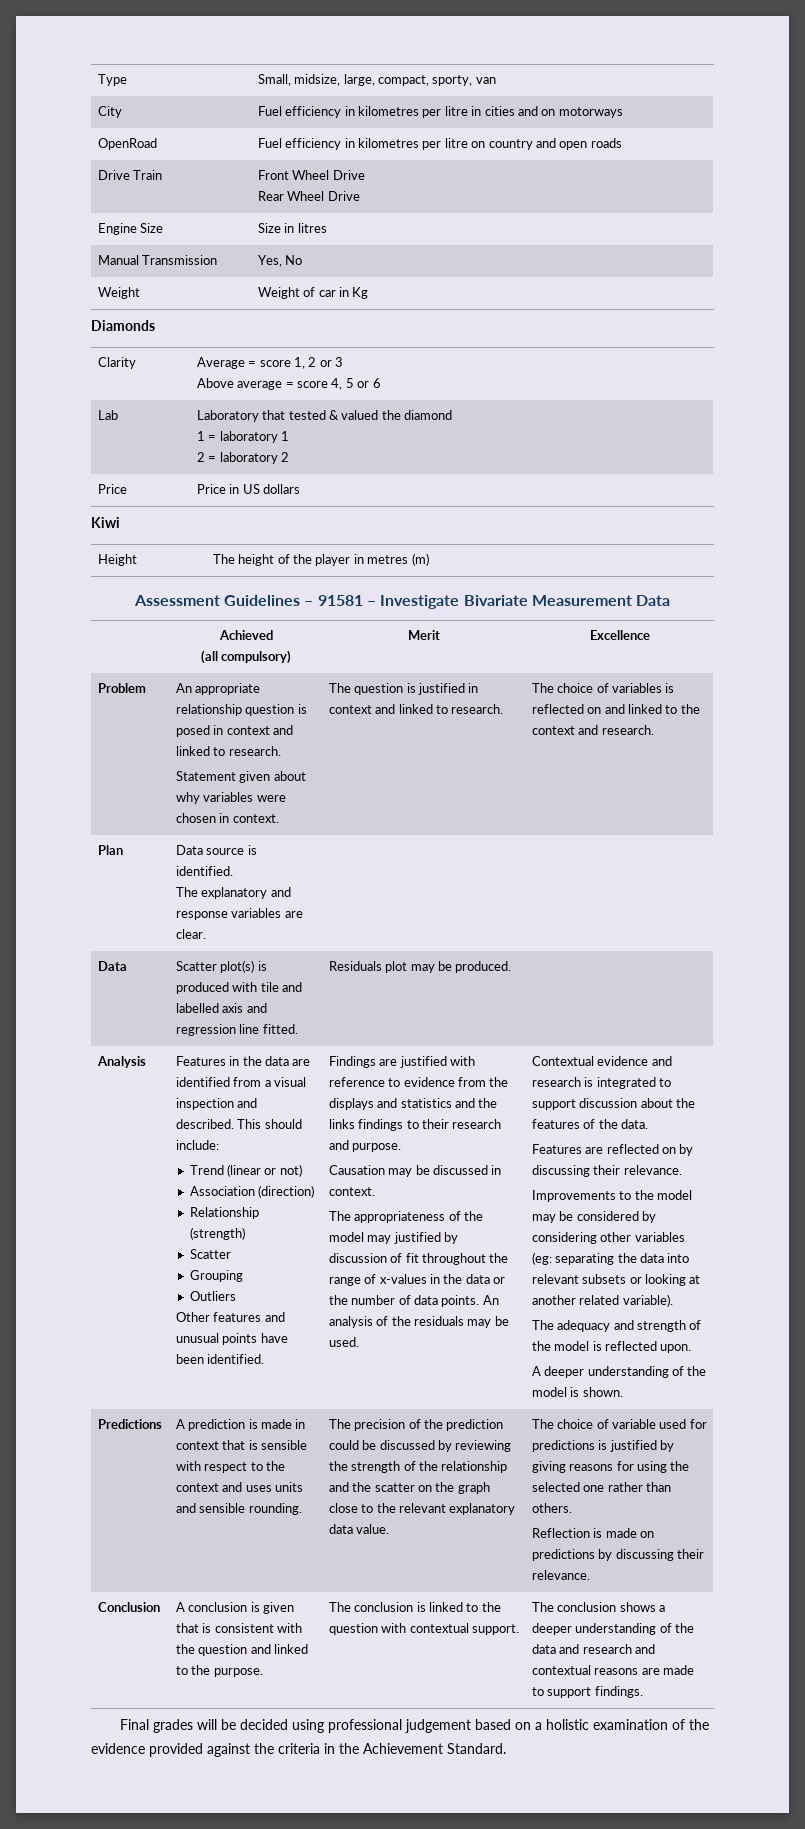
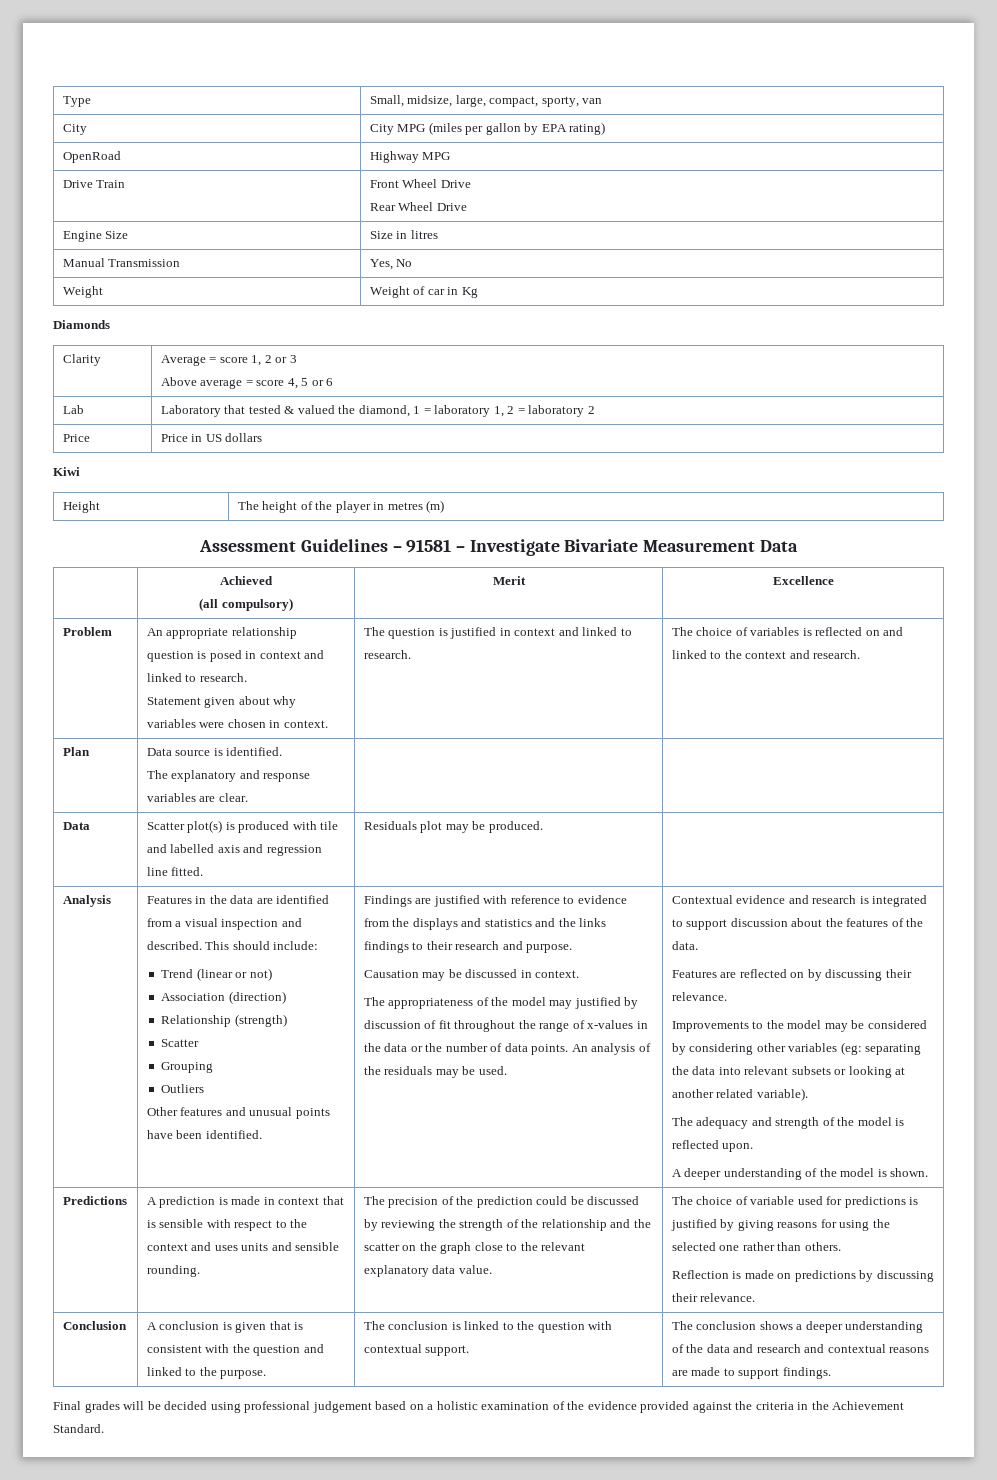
[257,106,623,118] [97,138,157,150] [257,138,622,150] Fuel efficiency in kilometres per litre in cities and on motorways // OpenRoad | Fuel efficiency in kilometres per litre on country and open roads -> [369,122,606,135] [62,151,121,163] [369,151,451,163] City MPG (miles per gallon by EPA rating) // OpenRoad | Highway MPG
[404,410,453,420] diamond // -> [358,405,410,417] diamond,
[281,431,290,441] 1 // -> [493,406,504,417] 1,

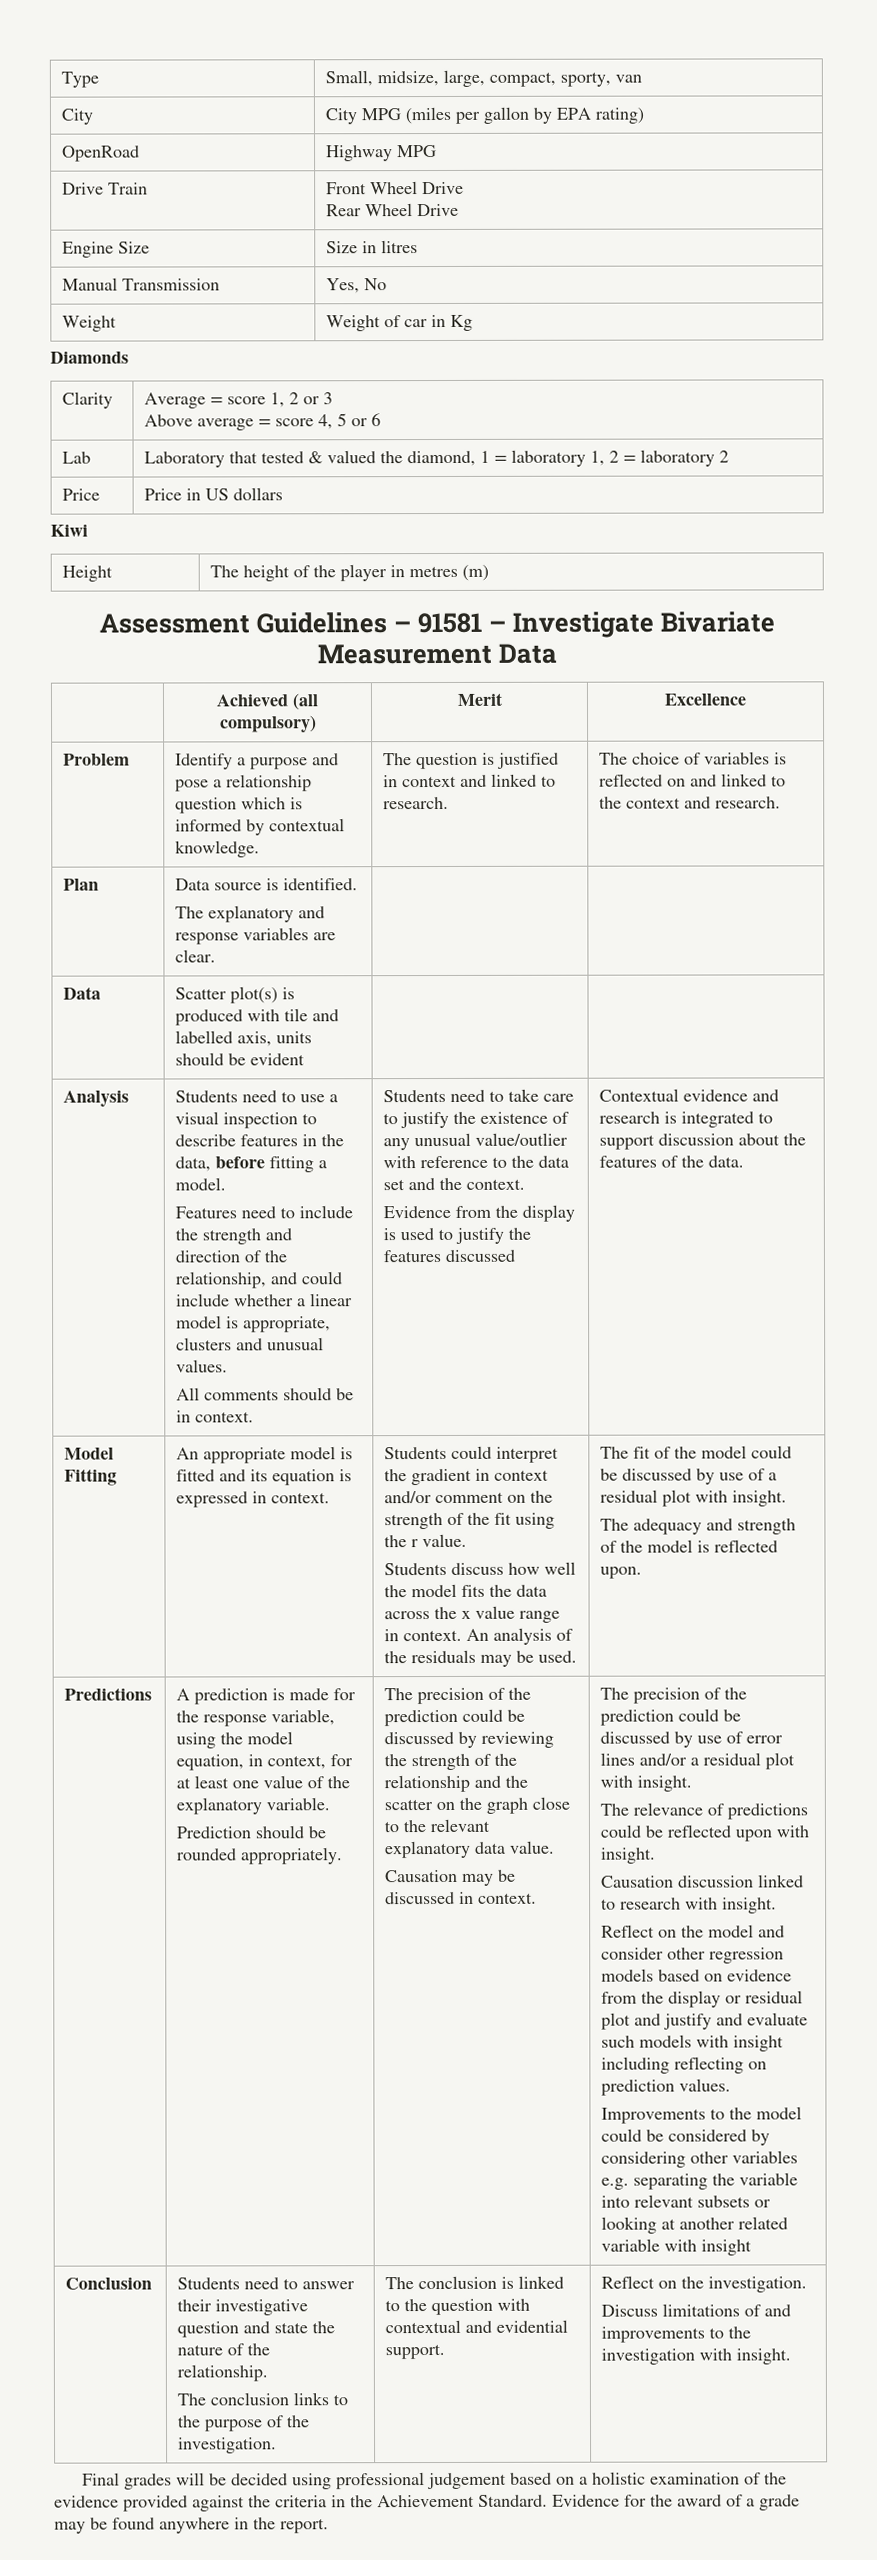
(273, 580) // -> (288, 700) none
[146,627,297,639] [146,650,325,662] [146,673,247,682] [146,696,297,708] [146,719,328,728] An appropriate relationship question is posed in context and linked to research. // Statement given about why variables were chosen in context. -> [175,753,340,770] [175,774,313,792] [175,797,304,814] [175,818,346,836] [175,840,261,858] Identify a purpose and pose a relationship question which is informed by contextual knowledge.
[217,844,322,856] [146,867,204,876] [363,821,543,833] [62,895,111,907] [146,895,330,904] [146,918,302,930] [146,941,319,950] [161,968,272,981] [161,991,286,1004] [161,1014,287,1027] [161,1039,200,1047] [161,1062,214,1073] [161,1084,205,1093] [146,1107,330,1119] [146,1130,262,1139] [363,895,627,907] [363,918,607,930] [363,941,573,953] [363,969,580,981] [363,997,639,1009] [363,1020,648,1032] [363,1043,651,1055] [363,1066,507,1078] axis and regression line fitted. | Residuals plot may be produced. | // Analysis | Features in the data are identified from a visual inspection and described. This should include: // Trend (linear or not) // Association (direction) // Relationship (strength) // Scatter // Grouping // Outliers // Other features and unusual points have been identified. | Findings are justified with reference to evidence from the displays and statistics and the links findings to their research and purpose. // Causation may be discussed in context. // The appropriateness of the model may justified by discussion of fit throughout the range of x-values in the data or the number of data points. An analysis of the residuals may be used. -> [237,1031,313,1047] [175,1052,306,1066] [63,1090,130,1107] [175,1090,339,1103] [175,1111,318,1129] [175,1134,345,1147] [175,1156,328,1173] [175,1177,227,1191] [175,1205,354,1219] [175,1228,293,1245] [175,1250,288,1263] [175,1271,344,1289] [176,1293,354,1307] [176,1315,332,1333] [176,1337,325,1351] [176,1359,229,1373] [176,1387,355,1401] [176,1410,255,1423] [383,1088,575,1103] [383,1111,570,1129] [383,1132,569,1151] [383,1155,570,1169] [383,1177,526,1191] [383,1204,576,1222] [383,1227,532,1244] [383,1249,516,1263] axis, units should be evident | | // Analysis | Students need to use a visual inspection to describe features in the data, before fitting a model. // Features need to include the strength and direction of the relationship, and could include whether a linear model is appropriate, clusters and unusual values. // All comments should be in context. | Students need to take care to justify the existence of any unusual value/outlier with reference to the data set and the context. // Evidence from the display is used to justify the features discussed
[671,969,912,981] [671,992,727,1001] [671,1020,927,1032] [671,1042,922,1055] [671,1066,906,1078] [671,1088,808,1101] // Features are reflected on by discussing their relevance. // Improvements to the model may be considered by considering other variables (eg: separating the data into relevant subsets or looking at another related variable). -> [64,1447,115,1460] [64,1468,118,1486] [176,1446,354,1464] [176,1469,353,1486] [176,1491,331,1508] [384,1445,560,1463] [384,1468,550,1486] [384,1490,554,1504] [384,1512,556,1530] [384,1533,468,1548] [384,1561,577,1576] [384,1583,548,1598] [384,1605,561,1623] [384,1627,574,1645] [384,1649,578,1667] [600,1445,793,1459] [600,1468,778,1485] [600,1489,788,1507] // Model Fitting | An appropriate model is fitted and its equation is expressed in context. | Students could interpret the gradient in context and/or comment on the strength of the fit using the r value. // Students discuss how well the model fits the data across the x value range in context. An analysis of the residuals may be used. | The fit of the model could be discussed by use of a residual plot with insight.
[671,1168,929,1180] // A deeper understanding of the model is shown. -> (643, 1572) none
[263,1196,344,1205] [146,1219,308,1231] [146,1242,340,1251] [146,1265,200,1277] in context that is sensible with respect to the context and uses units and sensible rounding. -> [333,1688,357,1701] [176,1709,336,1727] [176,1731,294,1749] [176,1754,354,1771] [176,1775,351,1789] [176,1797,331,1815] [176,1825,327,1839] [176,1847,344,1865] for the response variable, using the model equation, in context, for at least one value of the explanatory variable. // Prediction should be rounded appropriately.
[671,1196,919,1208] [670,1219,890,1231] [671,1242,841,1251] [671,1270,934,1282] [671,1293,756,1302] [62,1321,127,1330] [146,1321,304,1333] [146,1344,324,1356] [146,1367,267,1379] | The choice of variable used for predictions is justified by giving reasons for using the selected one rather than others. // Reflection is made on predictions by discussing their relevance. // Conclusion | A conclusion is given that is consistent with the question and linked to the purpose. -> [385,1869,517,1886] [385,1891,538,1905] [600,1687,748,1704] [600,1708,742,1726] [600,1731,784,1748] [600,1752,796,1770] [600,1775,693,1792] [600,1802,809,1820] [600,1824,810,1842] [600,1847,657,1864] [601,1874,805,1888] [601,1897,778,1914] [601,1924,786,1938] [601,1947,785,1964] [601,1968,793,1982] [601,1990,804,2008] [601,2012,809,2030] [601,2034,785,2052] [601,2056,768,2074] [601,2078,732,2096] [601,2106,803,2124] [601,2128,771,2146] [601,2150,799,2168] [601,2172,799,2190] [601,2194,772,2208] [601,2216,789,2234] [601,2238,753,2256] [65,2277,153,2290] [177,2277,356,2290] [177,2299,309,2316] [177,2321,336,2338] [177,2343,271,2356] [177,2364,269,2382] [177,2392,349,2406] [177,2415,311,2432] [178,2437,278,2454] // Causation may be discussed in context. | The precision of the prediction could be discussed by use of error lines and/or a residual plot with insight. // The relevance of predictions could be reflected upon with insight. // Causation discussion linked to research with insight. // Reflect on the model and consider other regression models based on evidence from the display or residual plot and justify and evaluate such models with insight including reflecting on prediction values. // Improvements to the model could be considered by considering other variables e.g. separating the variable into relevant subsets or looking at another related variable with insight // Conclusion | Students need to answer their investigative question and state the nature of the relationship. // The conclusion links to the purpose of the investigation.
(422, 1348) none -> [465,2319,569,2333] and evidential
[671,1321,924,1333] [671,1344,930,1353] [671,1367,831,1379] The conclusion shows a deeper understanding of the data and research and contextual reasons are made to support findings. -> [601,2275,808,2293] [601,2303,792,2317] [601,2326,752,2343] [601,2348,792,2365] Reflect on the investigation. // Discuss limitations of and improvements to the investigation with insight.
(104, 1428) none -> [552,2494,800,2511] [54,2517,329,2534] Evidence for the award of a grade may be found anywhere in the report.

